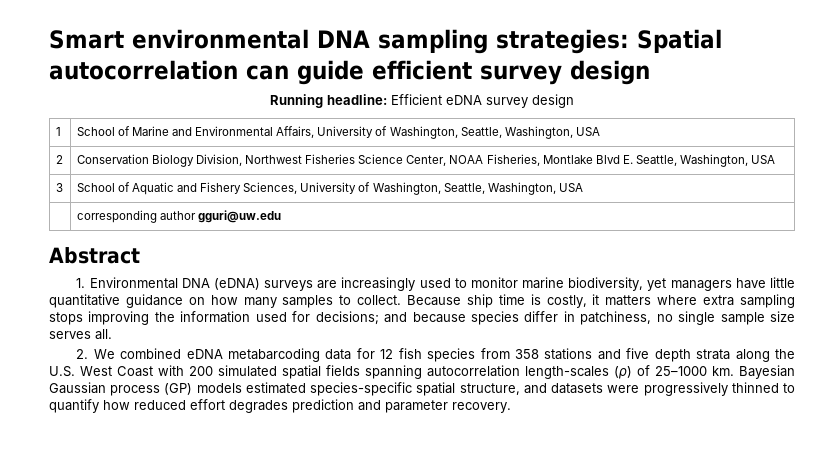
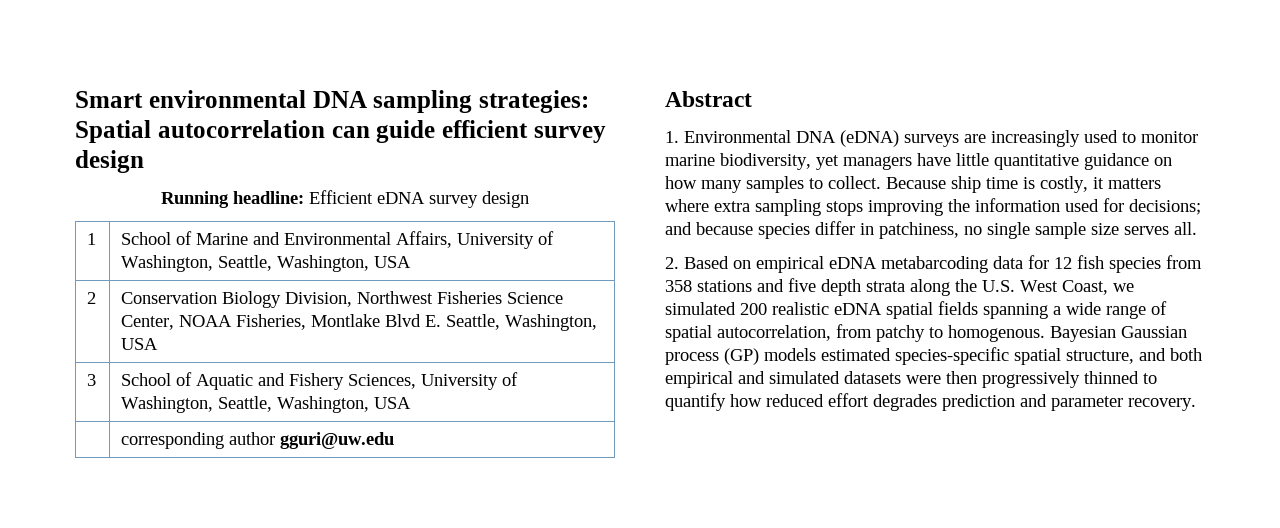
[93,348,182,359] We combined -> [684,256,824,273] Based on empirical
[117,365,734,379] Coast with 200 simulated spatial fields spanning autocorrelation length-scales (ρ) of 25–1000 km. -> [1062,280,1134,295] [665,301,1167,319] [665,324,1045,342] Coast, we simulated 200 realistic eDNA spatial fields spanning a wide range of spatial autocorrelation, from patchy to homogenous.
(547, 388) none -> [1170,348,1202,361] [665,371,840,388] both empirical and simulated
(640, 389) none -> [946,371,977,384] then

